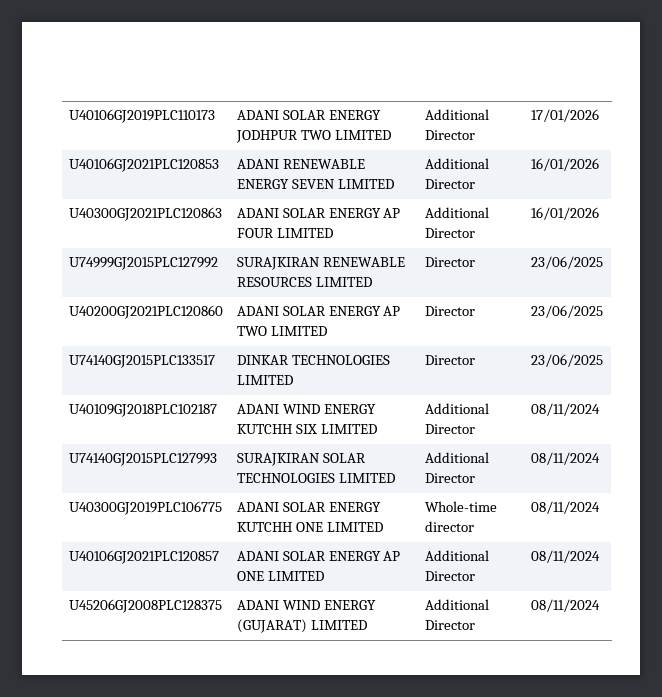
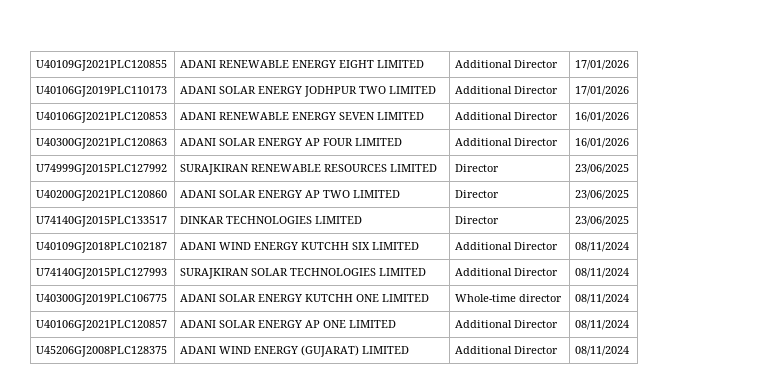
(68, 116) none -> [36,60,168,71] [180,60,425,68] [455,60,559,68] [575,60,630,70] U40109GJ2021PLC120855 | ADANI RENEWABLE ENERGY EIGHT LIMITED | Additional Director | 17/01/2026 //

